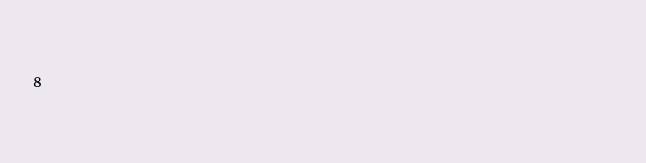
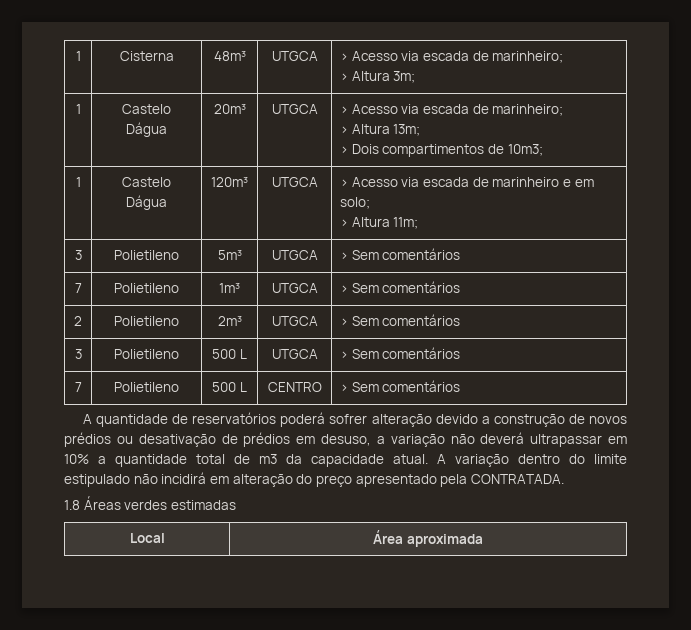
[33,77,42,87] 8 -> [75,51,81,61] [119,51,174,61] [213,51,246,61] [271,51,318,61] [340,51,564,63] [340,71,416,83] [75,104,81,114] [122,104,171,114] [126,122,167,137] [213,104,246,114] [271,104,318,114] [340,104,564,116] [340,124,421,136] [340,144,543,157] [75,177,81,187] [122,177,171,187] [126,195,167,210] [211,177,248,187] [271,177,318,187] [340,177,594,187] [340,197,371,209] [340,217,419,229] [74,250,82,260] [114,250,179,260] [217,250,242,260] [271,250,318,260] [340,248,461,260] [74,283,82,293] [114,283,179,293] [219,283,240,293] [271,283,318,293] [340,281,461,293] [74,316,82,326] [114,316,179,326] [217,316,242,326] [271,316,318,326] [340,314,461,326] [74,349,82,359] [114,349,179,359] [212,349,247,359] [271,349,318,359] [340,347,461,359] [74,382,82,392] [114,382,179,392] [212,382,247,392] [267,382,322,392] [340,380,461,392] [82,412,628,427] [64,432,627,447] [64,454,627,467] [64,472,564,487] [64,496,236,510] [129,533,165,543] [373,530,483,547] 1 | Cisterna | 48m³ | UTGCA | > Acesso via escada de marinheiro; // > Altura 3m; // 1 | Castelo Dágua | 20m³ | UTGCA | > Acesso via escada de marinheiro; // > Altura 13m; // > Dois compartimentos de 10m3; // 1 | Castelo Dágua | 120m³ | UTGCA | > Acesso via escada de marinheiro e em solo; // > Altura 11m; // 3 | Polietileno | 5m³ | UTGCA | > Sem comentários // 7 | Polietileno | 1m³ | UTGCA | > Sem comentários // 2 | Polietileno | 2m³ | UTGCA | > Sem comentários // 3 | Polietileno | 500 L | UTGCA | > Sem comentários // 7 | Polietileno | 500 L | CENTRO | > Sem comentários // A quantidade de reservatórios poderá sofrer alteração devido a construção de novos prédios ou desativação de prédios em desuso, a variação não deverá ultrapassar em 10% a quantidade total de m3 da capacidade atual. A variação dentro do limite estipulado não incidirá em alteração do preço apresentado pela CONTRATADA. // 1.8 Áreas verdes estimadas // Local | Área aproximada

